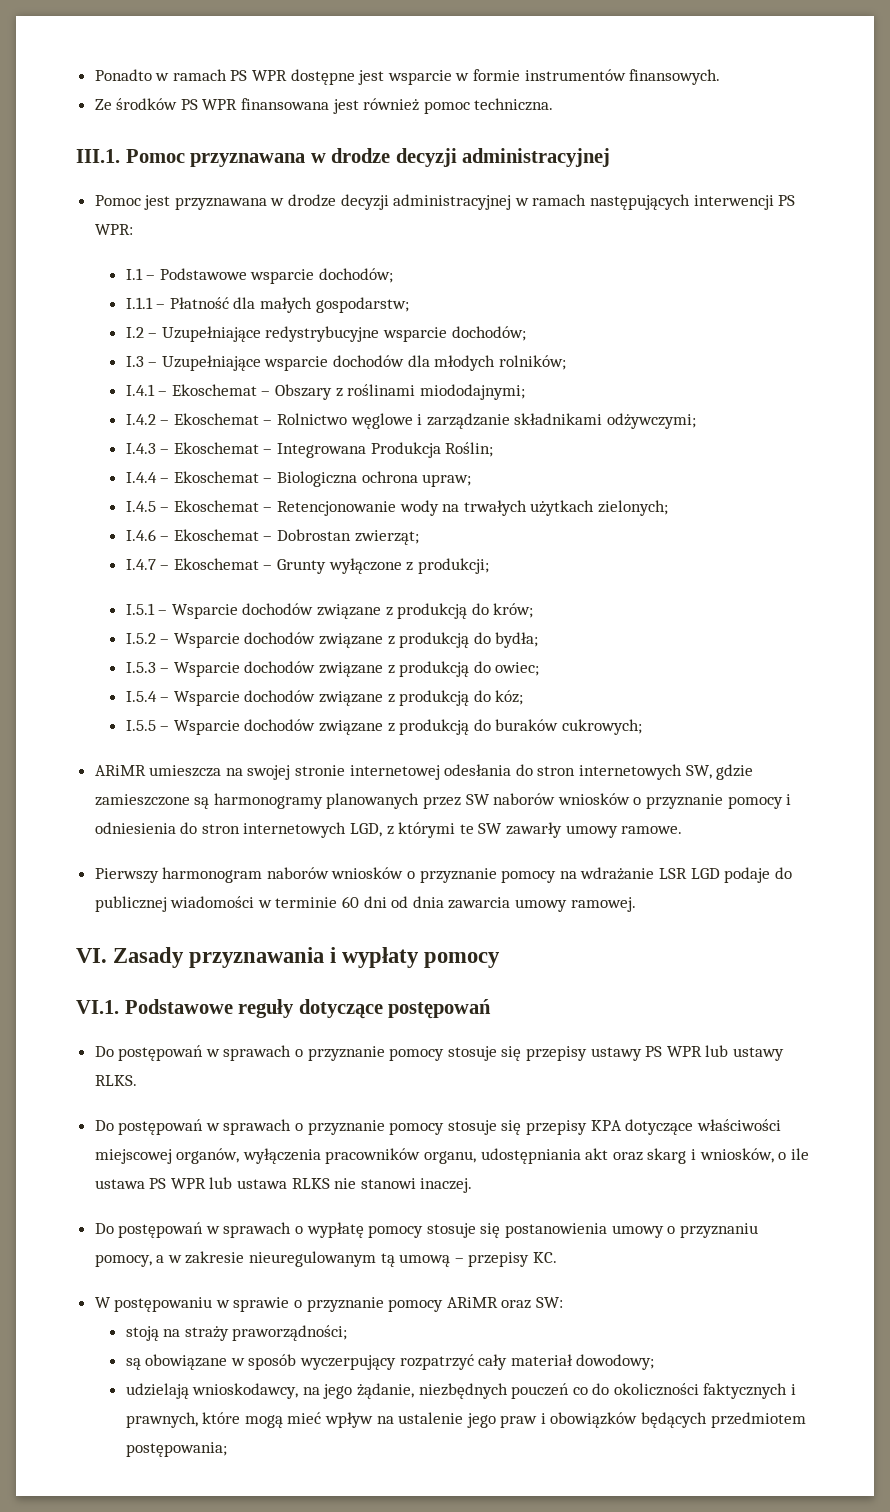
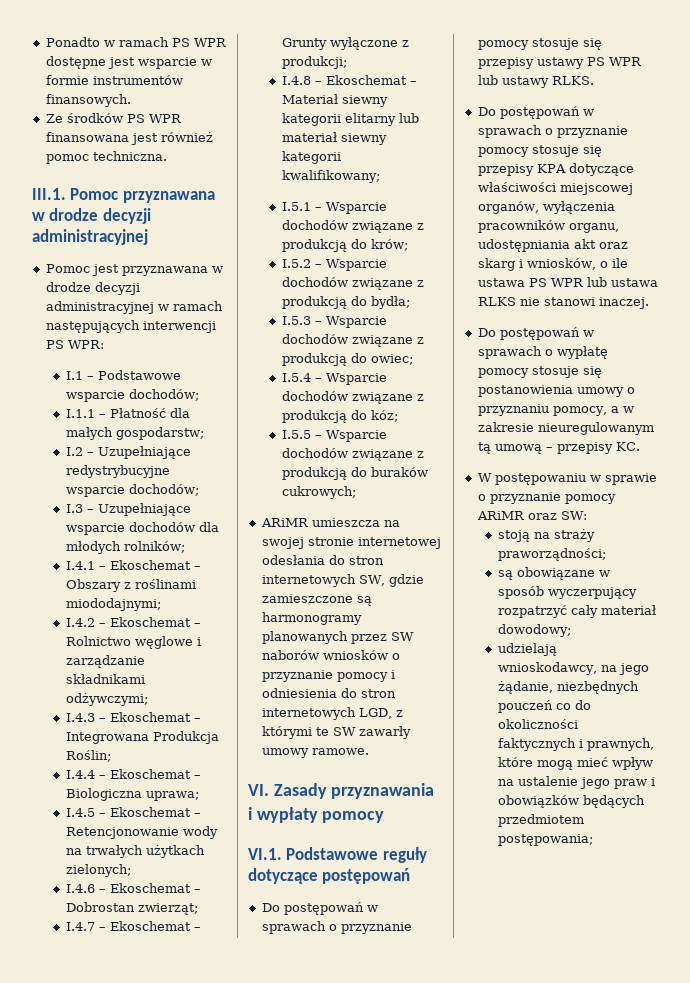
[361,471,472,487] ochrona upraw; -> [145,791,199,801] uprawa;
(489, 566) none -> [281,75,417,85] [281,94,388,107] [281,113,419,126] [281,132,387,145] [281,151,341,164] [281,170,380,183] // I.4.8 – Ekoschemat – Materiał siewny kategorii elitarny lub materiał siewny kategorii kwalifikowany;
[94,867,792,883] [94,896,636,912] // Pierwszy harmonogram naborów wniosków o przyznanie pomocy na wdrażanie LSR LGD podaje do publicznej wiadomości w terminie 60 dni od dnia zawarcia umowy ramowej. -> (369, 751) none

